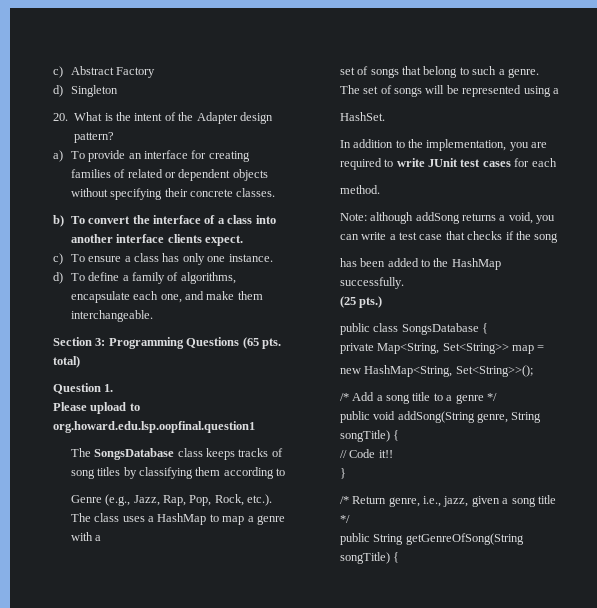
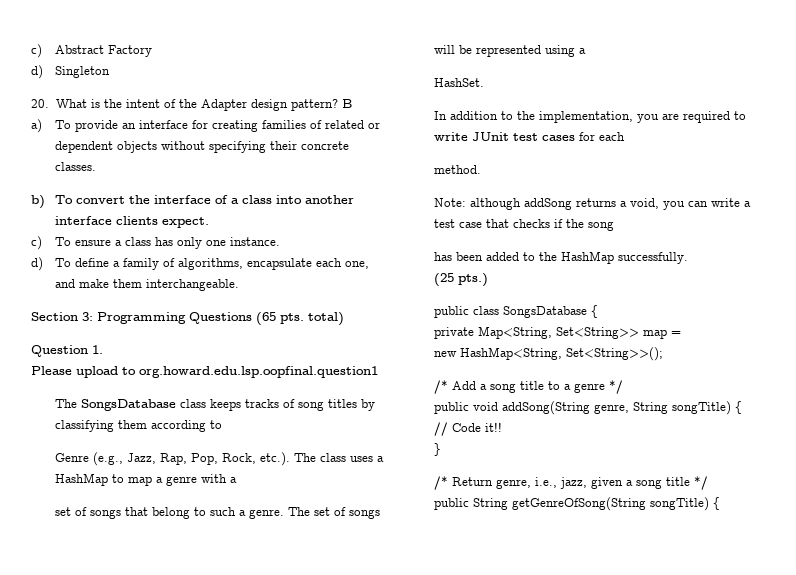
(115, 137) none -> [341,99,352,108] B

